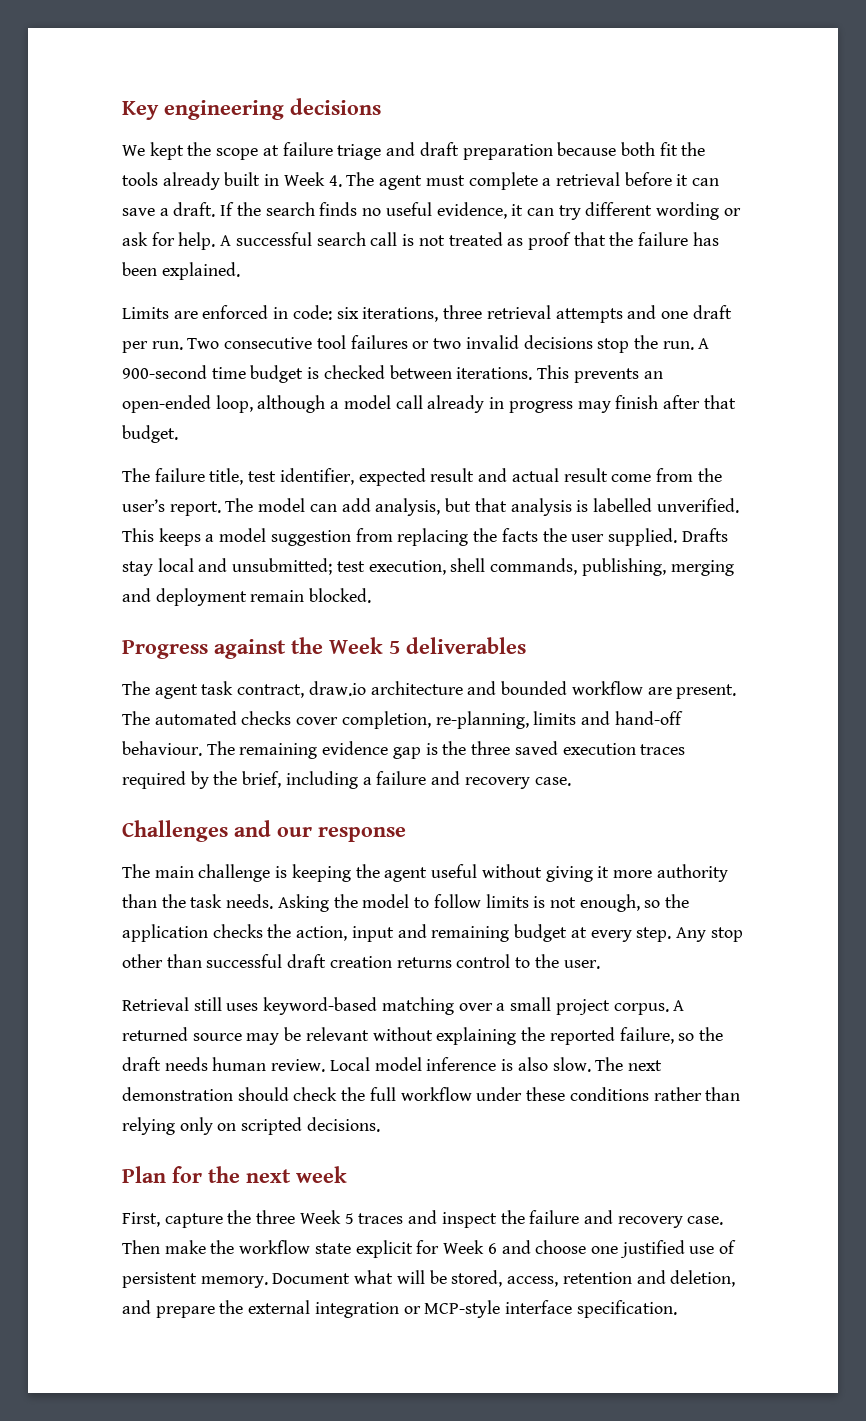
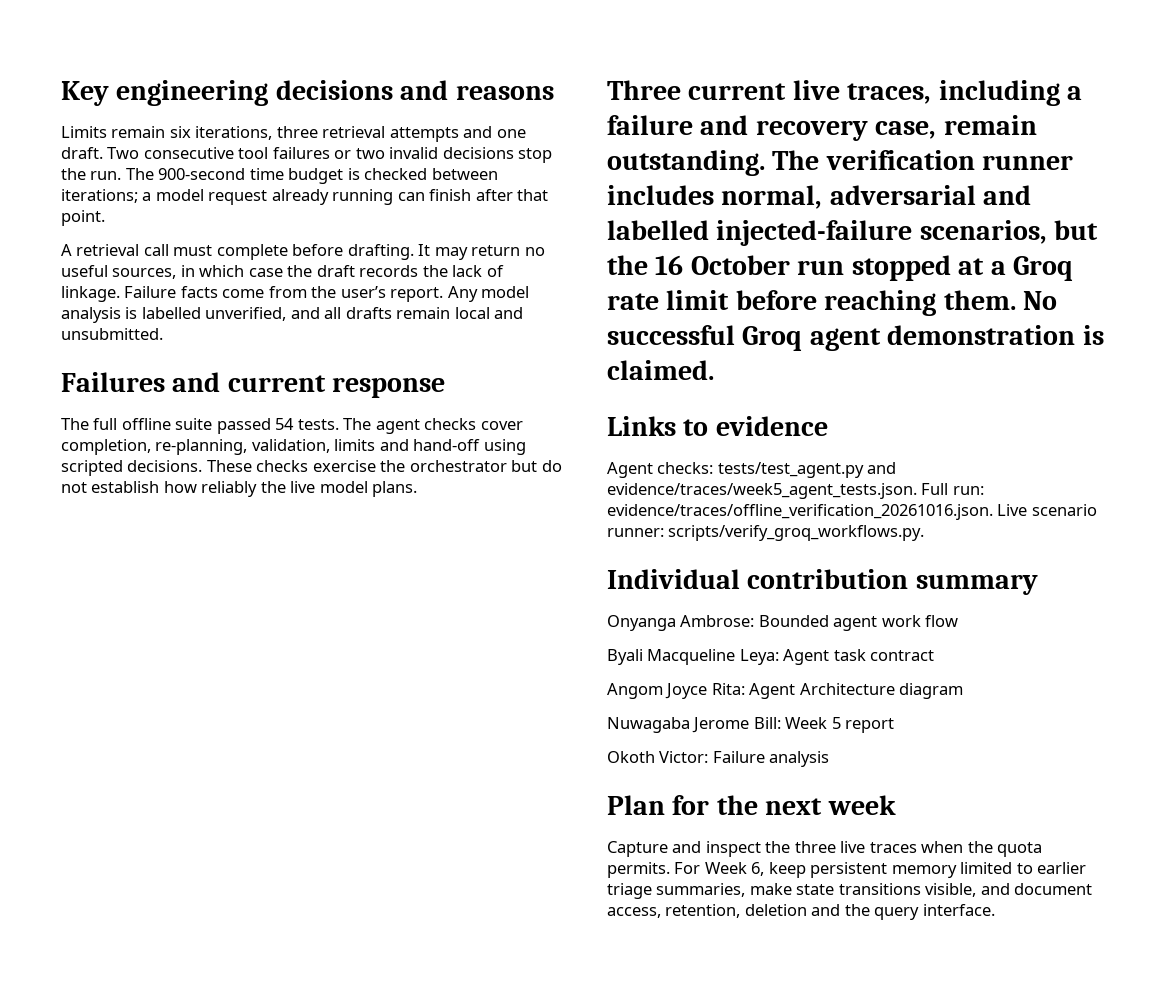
[122,142,706,160] [122,172,720,190] [122,202,741,220] [122,232,719,250] [122,262,240,280] [122,305,332,320] // We kept the scope at failure triage and draft preparation because both fit the tools already built in Week 4. The agent must complete a retrieval before it can save a draft. If the search finds no useful evidence, it can try different wording or ask for help. A successful search call is not treated as proof that the failure has been explained. // Limits are enforced in code: -> [400,80,554,100] [61,126,166,138] and reasons // Limits remain
[692,305,732,319] [122,341,183,353] draft per run. -> [61,147,103,159] draft.
[698,338,710,349] A -> [125,168,154,180] The
[456,365,663,383] [122,395,736,413] [122,425,178,443] [122,468,608,486] iterations. This prevents an open-ended loop, although a model call already in progress may finish after that budget. // The failure title, test identifier, expected result and actual result -> [61,189,549,205] [61,210,105,226] [61,244,545,260] [61,265,504,279] [61,286,218,302] iterations; a model request already running can finish after that point. // A retrieval call must complete before drafting. It may return no useful sources, in which case the draft records the lack of linkage. Failure facts
[225,498,739,516] [122,528,728,546] [122,558,734,576] [122,588,372,606] [122,637,526,659] [122,681,737,699] [122,711,237,725] The model can add analysis, but that analysis is labelled unverified. This keeps a model suggestion from replacing the facts the user supplied. Drafts stay local and unsubmitted; test execution, shell commands, publishing, merging and deployment remain blocked. // Progress against the Week 5 deliverables // The agent task contract, draw.io architecture and bounded workflow are present. The automated -> [447,286,530,302] [61,307,524,323] [61,328,163,340] [61,372,446,398] [61,418,420,434] Any model analysis is labelled unverified, and all drafts remain local and unsubmitted. // Failures and current response // The full offline suite passed 54 tests. The agent
(529, 720) none -> [251,439,330,453] validation,
[122,741,686,759] [122,771,282,789] behaviour. The remaining evidence gap is the three saved execution traces required by the brief, -> [483,439,526,455] [61,460,562,476] [61,481,418,497] [607,80,932,104] using scripted decisions. These checks exercise the orchestrator but do not establish how reliably the live model plans. // Three current live traces,
[534,777,571,786] [122,820,406,842] [122,864,728,882] [122,894,690,912] [122,924,743,942] [122,954,600,969] [122,997,685,1015] [122,1027,723,1045] [122,1057,662,1072] [122,1087,741,1101] [122,1117,380,1135] case. // Challenges and our response // The main challenge is keeping the agent useful without giving it more authority than the task needs. Asking the model to follow limits is not enough, so the application checks the action, input and remaining budget at every step. Any stop other than successful draft creation returns control to the user. // Retrieval still uses keyword-based matching over a small project corpus. A returned source may be relevant without explaining the reported failure, so the draft needs human review. Local model inference is also slow. The next demonstration should check the full workflow under these conditions rather than relying only on scripted decisions. -> [875,115,1037,139] [607,150,1074,176] [607,185,1032,209] [607,220,1099,246] [607,255,1073,281] [607,290,1058,316] [607,325,1104,351] [607,360,714,380] [607,416,828,436] [607,462,897,478] [607,483,984,499] [607,504,1097,520] [607,525,925,541] [607,569,1038,595] [607,615,959,631] [607,649,935,665] [607,683,964,699] [607,717,895,733] [607,751,830,767] case, remain outstanding. The verification runner includes normal, adversarial and labelled injected-failure scenarios, but the 16 October run stopped at a Groq rate limit before reaching them. No successful Groq agent demonstration is claimed. // Links to evidence // Agent checks: tests/test_agent.py and evidence/traces/week5_agent_tests.json. Full run: evidence/traces/offline_verification_20261016.json. Live scenario runner: scripts/verify_groq_workflows.py. // Individual contribution summary // Onyanga Ambrose: Bounded agent work flow // Byali Macqueline Leya: Agent task contract // Angom Joyce Rita: Agent Architecture diagram // Nuwagaba Jerome Bill: Week 5 report // Okoth Victor: Failure analysis
[122,1210,724,1228] [122,1240,737,1258] [122,1270,736,1288] [122,1300,677,1318] First, capture the three Week 5 traces and inspect the failure and recovery case. Then make the workflow state explicit for Week 6 and choose one justified use of persistent memory. Document what will be stored, access, retention and deletion, and prepare the external integration or MCP-style interface specification. -> [607,841,1043,857] [607,862,1087,878] [607,883,1093,899] [607,904,995,920] Capture and inspect the three live traces when the quota permits. For Week 6, keep persistent memory limited to earlier triage summaries, make state transitions visible, and document access, retention, deletion and the query interface.

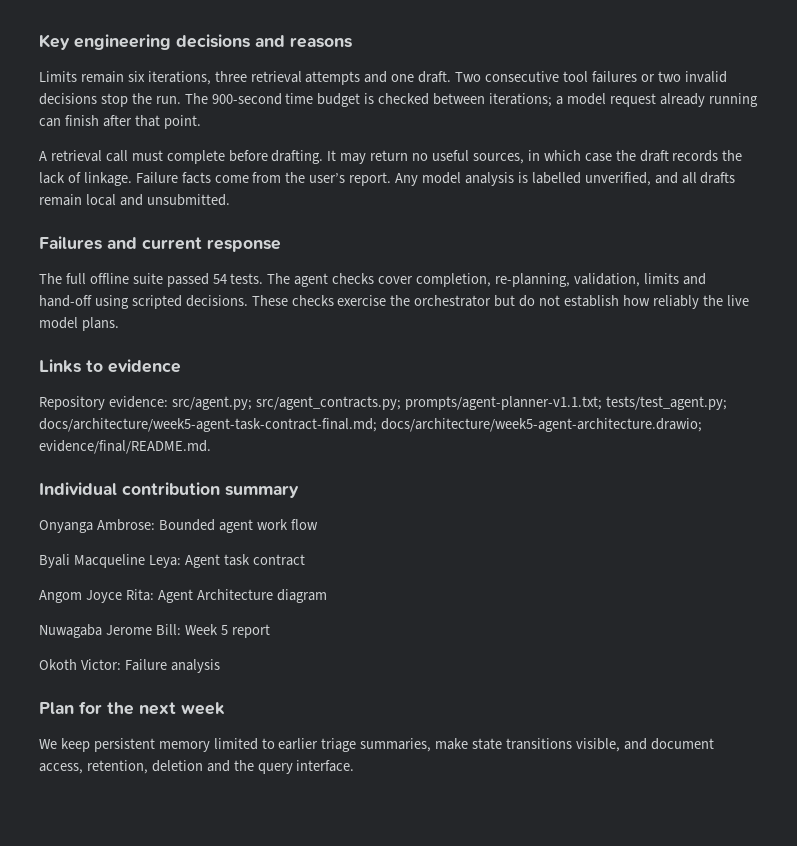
[607,80,1083,106] [607,115,1037,141] [607,150,1074,176] [607,185,1032,209] [607,220,1099,246] [607,255,1073,281] [607,290,1058,316] [607,325,1104,351] [607,360,714,380] [607,416,828,436] [607,462,897,478] [607,483,984,499] [607,504,1097,520] [607,525,925,541] Three current live traces, including a failure and recovery case, remain outstanding. The verification runner includes normal, adversarial and labelled injected-failure scenarios, but the 16 October run stopped at a Groq rate limit before reaching them. No successful Groq agent demonstration is claimed. // Links to evidence // Agent checks: tests/test_agent.py and evidence/traces/week5_agent_tests.json. Full run: evidence/traces/offline_verification_20261016.json. Live scenario runner: scripts/verify_groq_workflows.py. -> [39,359,181,373] [39,396,727,410] [39,418,702,432] [39,440,211,454] Links to evidence // Repository evidence: src/agent.py; src/agent_contracts.py; prompts/agent-planner-v1.1.txt; tests/test_agent.py; docs/architecture/week5-agent-task-contract-final.md; docs/architecture/week5-agent-architecture.drawio; evidence/final/README.md.
[607,841,1043,857] [607,862,765,878] Capture and inspect the three live traces when the quota permits. For Week 6, -> [39,739,57,749] We

